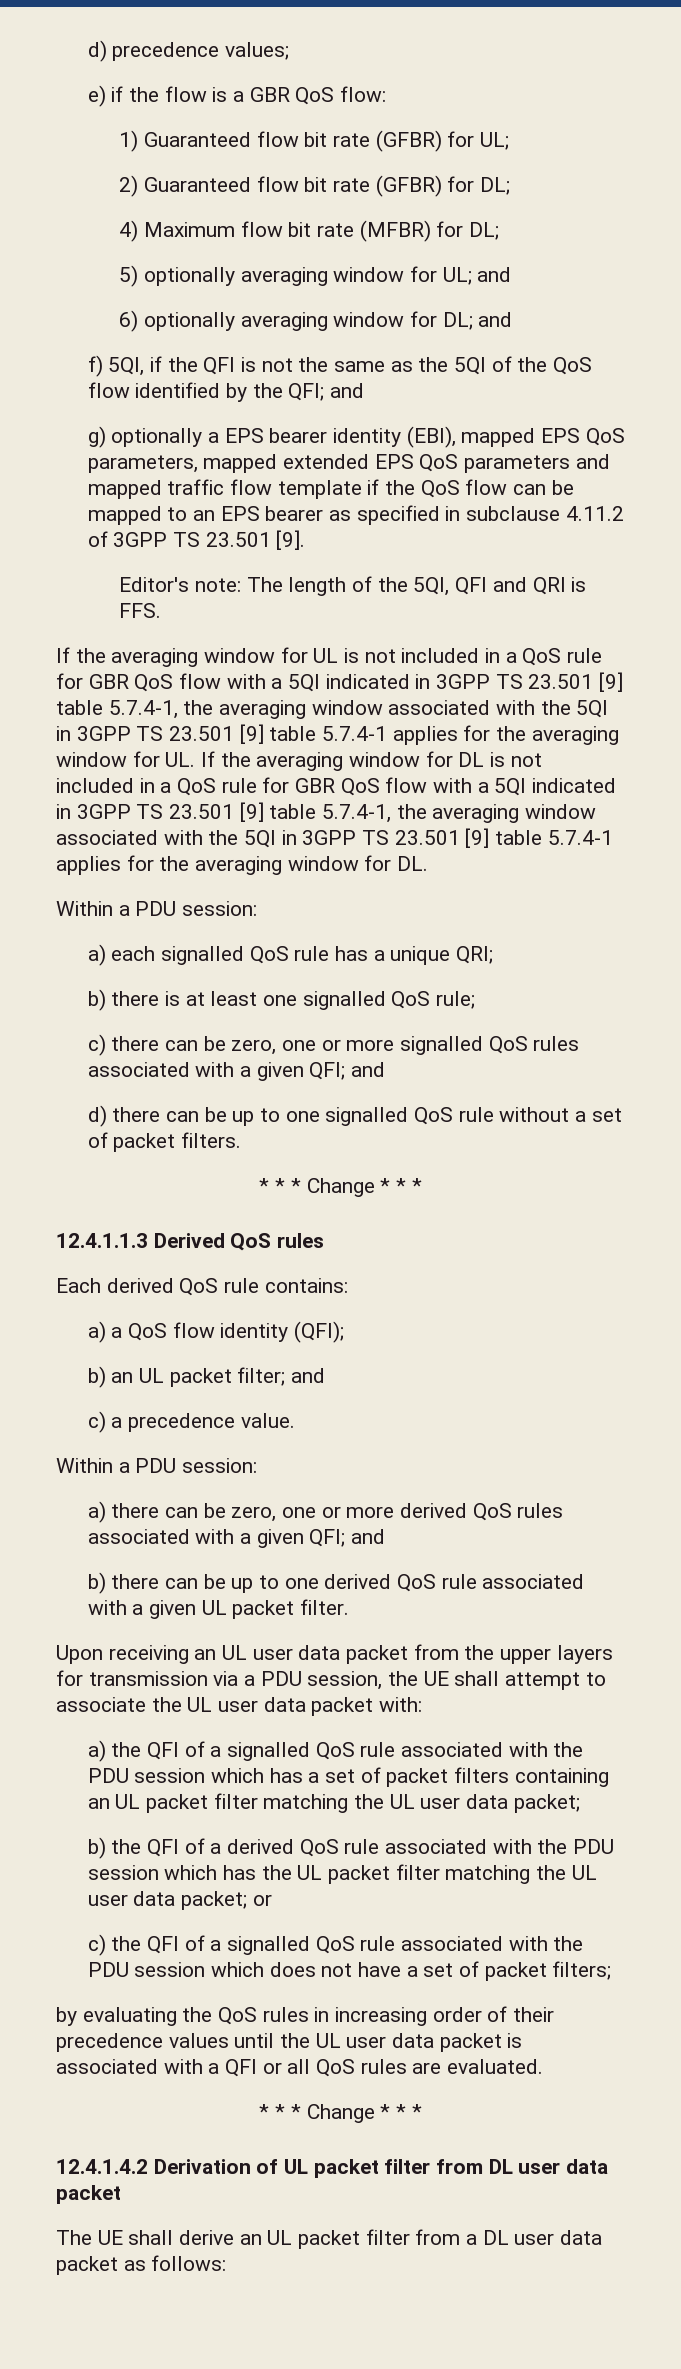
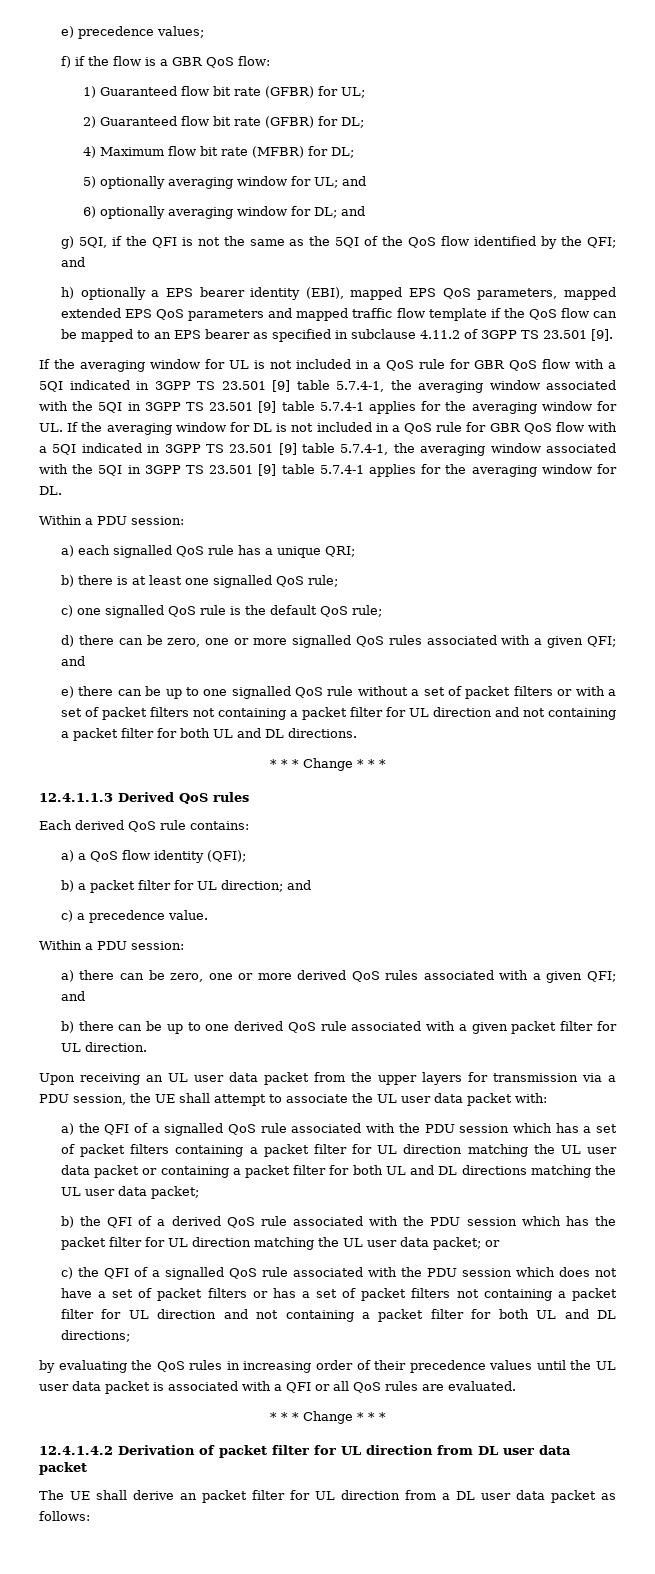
[87,40,107,62] d) -> [60,26,74,38] e)
[87,85,106,107] e) -> [60,56,71,68] f)
[87,355,103,377] f) -> [60,236,74,249] g)
[87,426,106,448] g) -> [60,287,74,299] h)
[119,576,587,596] [119,603,162,618] // Editor's note: The length of the 5QI, QFI and QRI is FFS. -> (613, 335) none
(106, 1045) none -> [76,605,382,618] [60,635,74,647] one signalled QoS rule is the default QoS rule; // d)
[87,1105,107,1127] d) -> [60,686,74,698] e)
[181,1132,242,1148] filters. -> [513,686,616,696] [60,707,617,720] [60,728,357,741] filters or with a set of packet filters not containing a packet filter for UL direction and not containing a packet filter for both UL and DL directions.
[111,1367,286,1387] an UL packet filter; -> [77,880,283,893] a packet filter for UL direction;
[201,1599,350,1619] UL packet filter. -> [511,1021,618,1034] [60,1042,147,1052] packet filter for UL direction.
[87,1793,258,1813] an UL packet filter -> [249,1144,618,1157] [60,1165,527,1178] a packet filter for UL direction matching the UL user data packet or containing a packet filter for both UL and DL directions
[297,1864,440,1884] UL packet filter -> [60,1237,251,1250] packet filter for UL direction
[552,1961,612,1980] filters; -> [207,1288,618,1301] [60,1309,617,1322] [60,1330,130,1342] filters or has a set of packet filters not containing a packet filter for UL direction and not containing a packet filter for both UL and DL directions;
[284,2159,431,2178] UL packet filter -> [219,1445,433,1458] packet filter for UL direction
[267,2229,410,2249] UL packet filter -> [202,1490,400,1503] packet filter for UL direction

